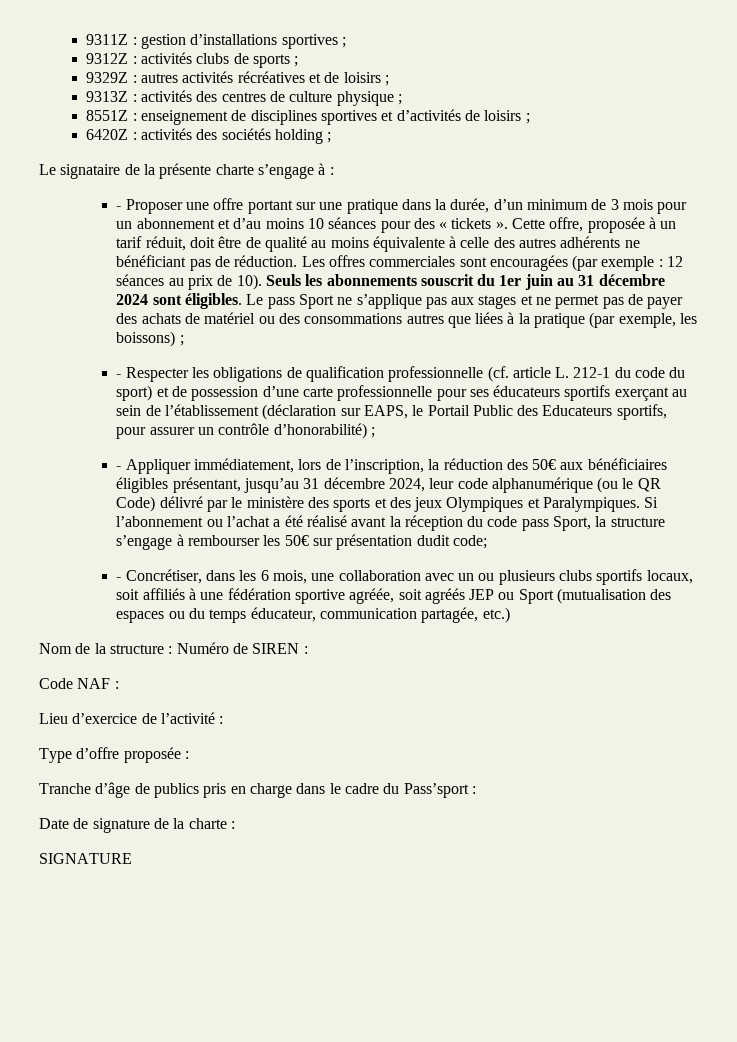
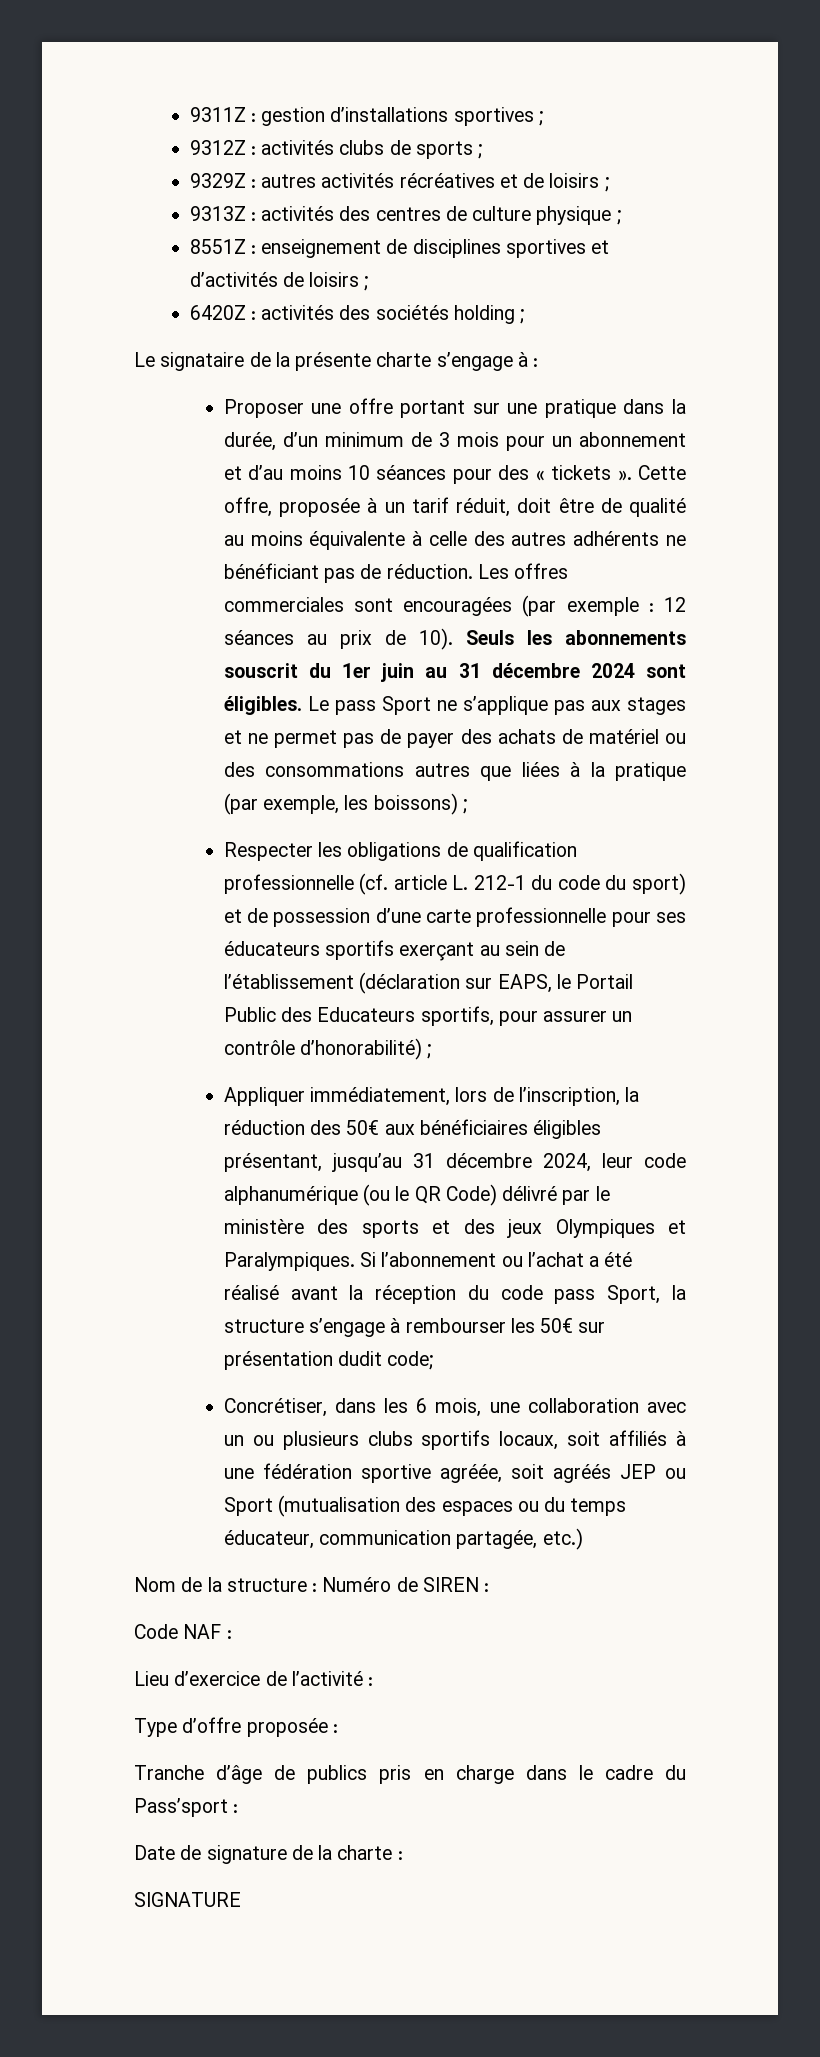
[116,206,122,210] - -> (539, 362) none
[116,374,122,378] - -> (467, 806) none
[116,466,122,470] - -> (432, 1051) none
[116,577,122,581] - -> (434, 1360) none

